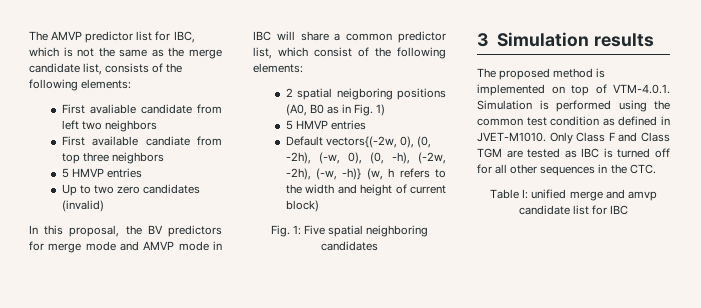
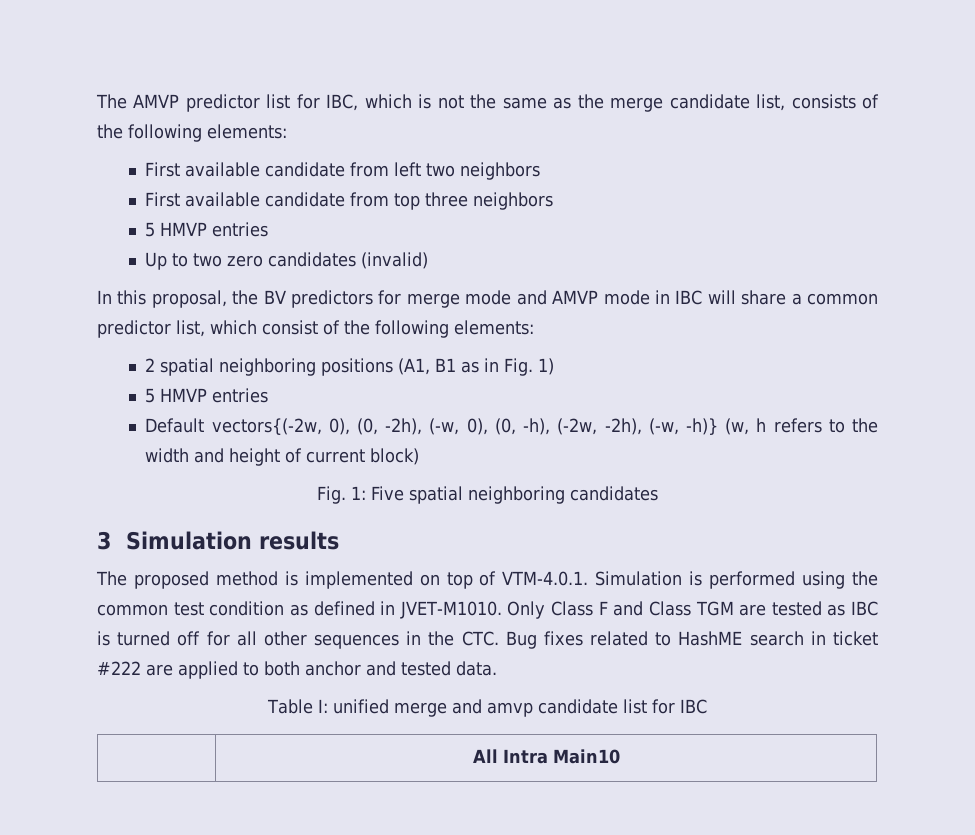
[89,104,136,114] avaliable -> [185,162,261,177] available
[145,136,190,146] candiate -> [265,192,346,207] candidate
[336,88,446,100] [285,104,324,116] neigboring positions (A0, B0 -> [219,358,457,376] neighboring positions (A1, B1
(656, 169) none -> [505,631,878,649] [97,661,497,679] Bug fixes related to HashME search in ticket #222 are applied to both anchor and tested data.
(629, 210) none -> [472,749,620,764] // | All Intra Main10

